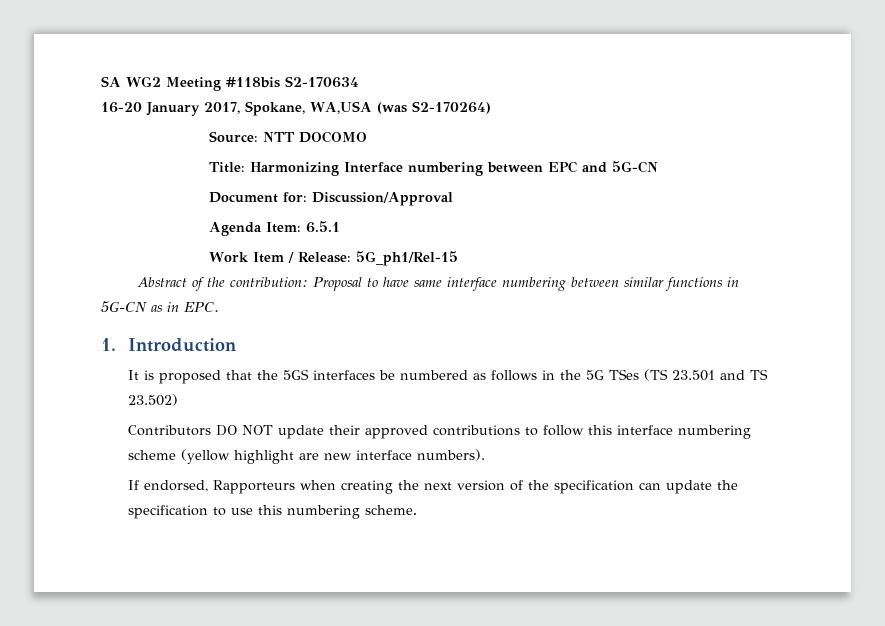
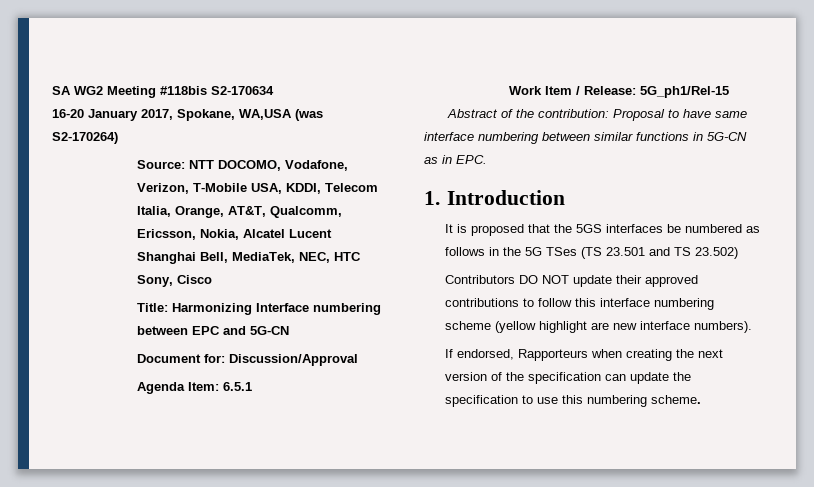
[299,131,368,143] DOCOMO -> [218,160,349,171] [137,183,379,194] [137,206,343,218] [137,229,333,240] [137,252,362,264] [137,275,213,287] DOCOMO, Vodafone, Verizon, T-Mobile USA, KDDI, Telecom Italia, Orange, AT&T, Qualcomm, Ericsson, Nokia, Alcatel Lucent Shanghai Bell, MediaTek, NEC, HTC Sony, Cisco

